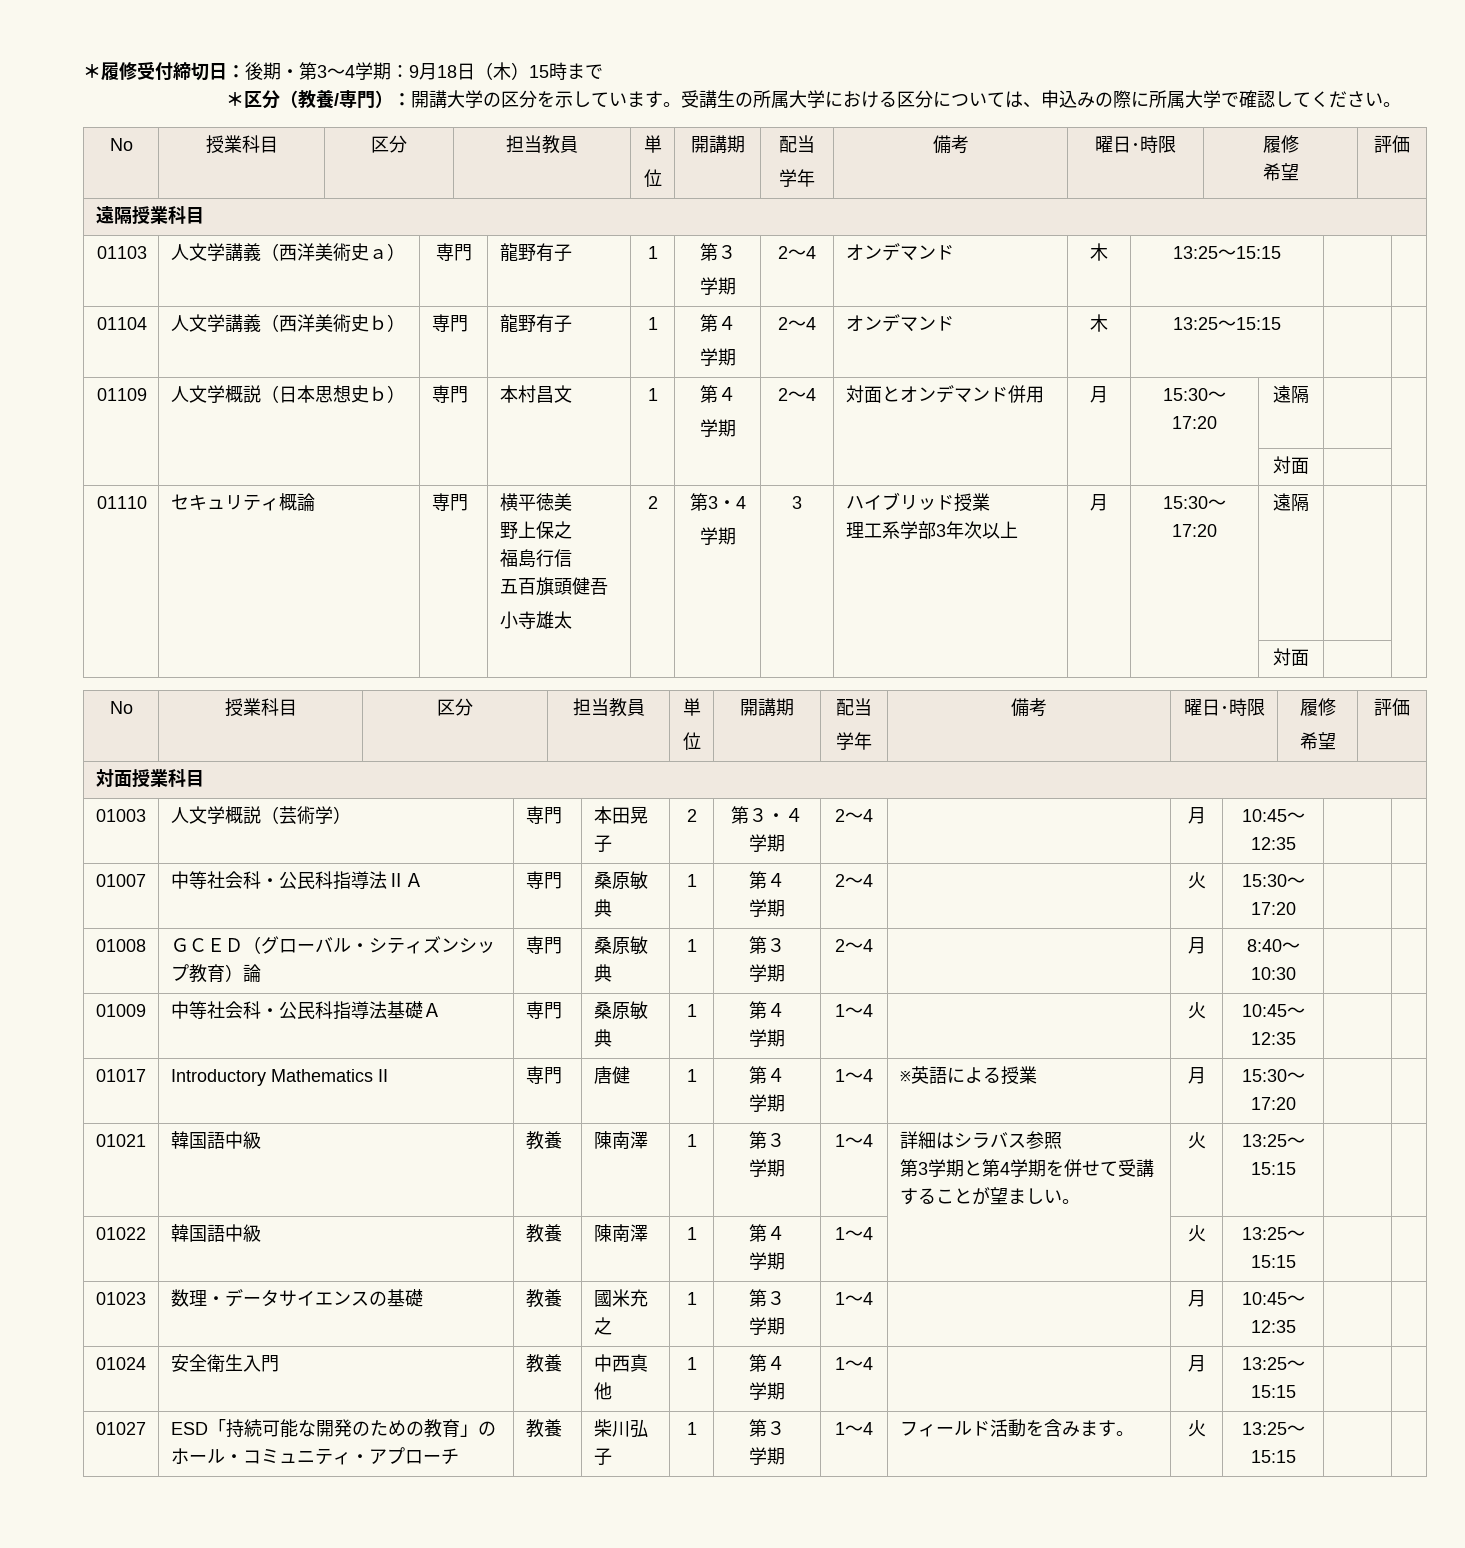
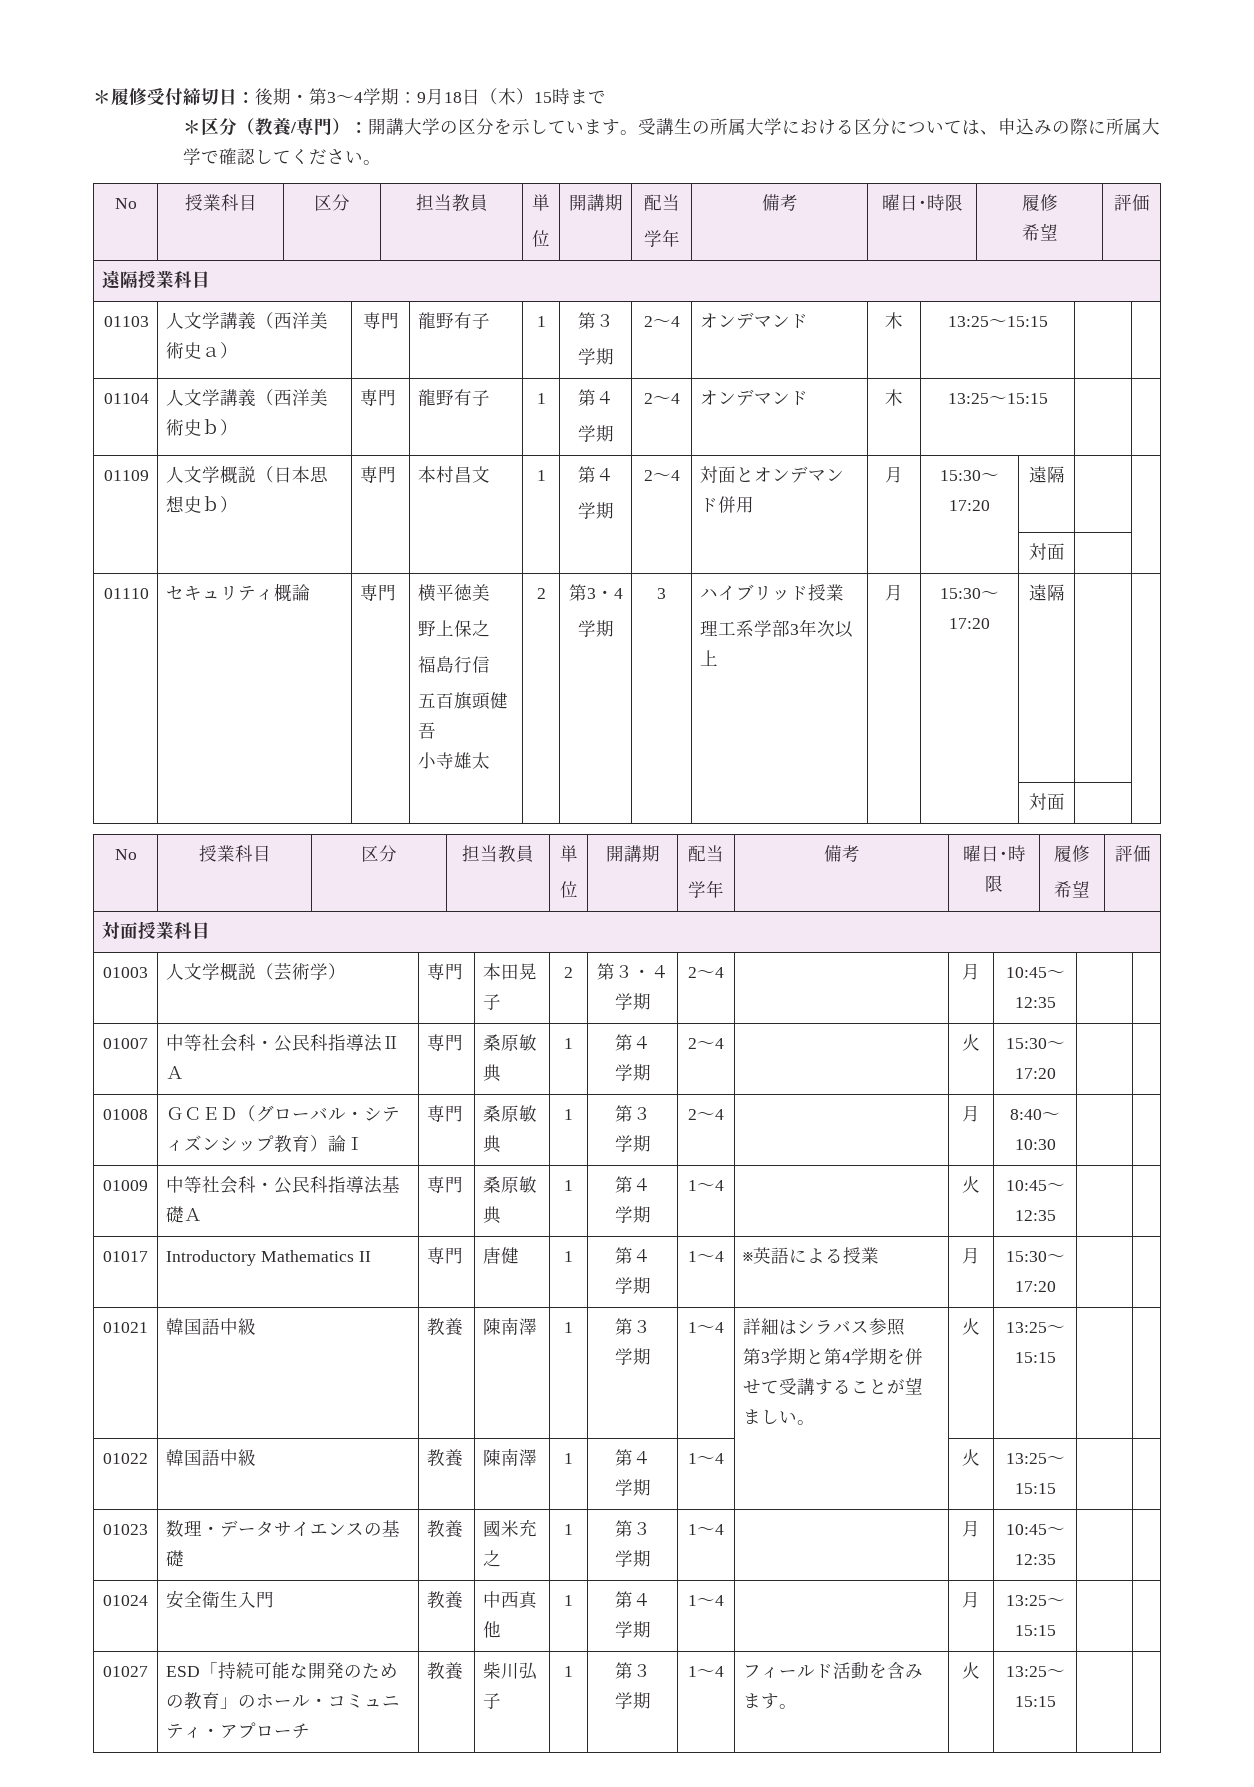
(261, 973) none -> [346,1137,365,1150] Ⅰ

